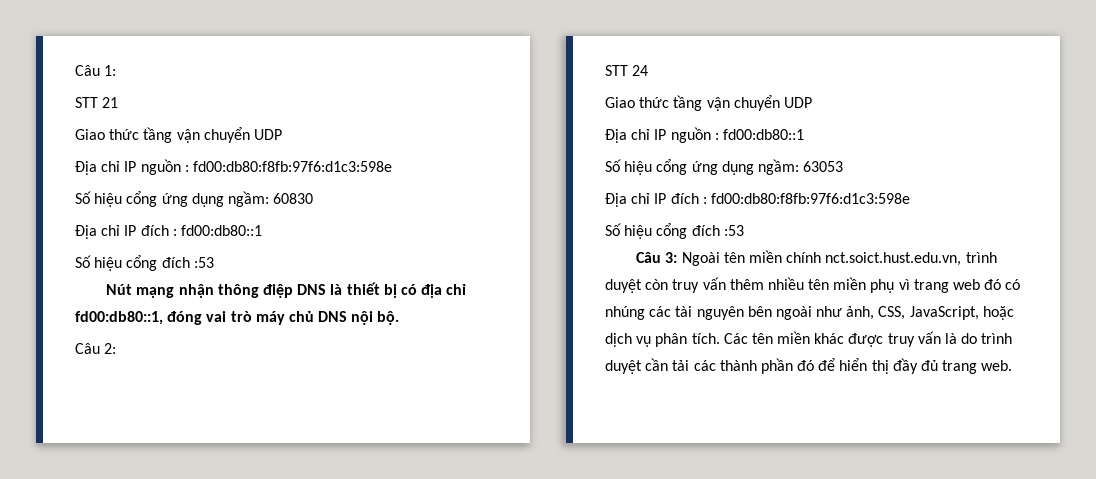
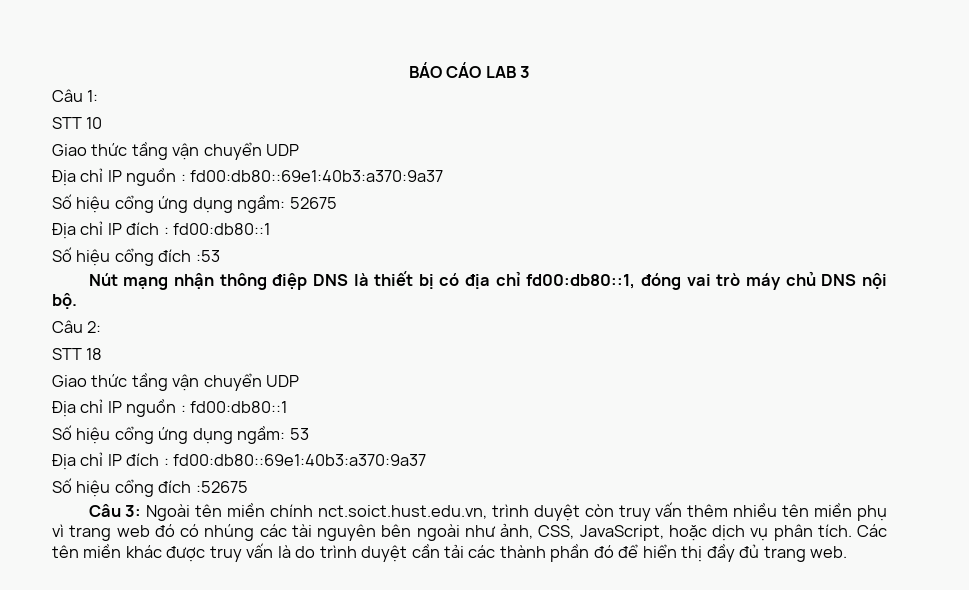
(75, 70) none -> [408,62,531,78] BÁO CÁO LAB 3 //
[102,97,119,108] 21 -> [86,117,103,129] 10
[192,161,392,172] [75,191,314,207] fd00:db80:f8fb:97f6:d1c3:598e // Số hiệu cổng ứng dụng ngầm: 60830 -> [190,170,444,182] [52,194,337,213] fd00:db80::69e1:40b3:a370:9a37 // Số hiệu cổng ứng dụng ngầm: 52675
[632,65,649,76] 24 -> [86,348,103,360] 18
[803,161,844,172] [605,193,910,207] [605,223,744,239] 63053 // Địa chỉ IP đích : fd00:db80:f8fb:97f6:d1c3:598e // Số hiệu cổng đích :53 -> [289,428,309,440] [52,452,427,470] [52,478,248,497] 53 // Địa chỉ IP đích : fd00:db80::69e1:40b3:a370:9a37 // Số hiệu cổng đích :52675

